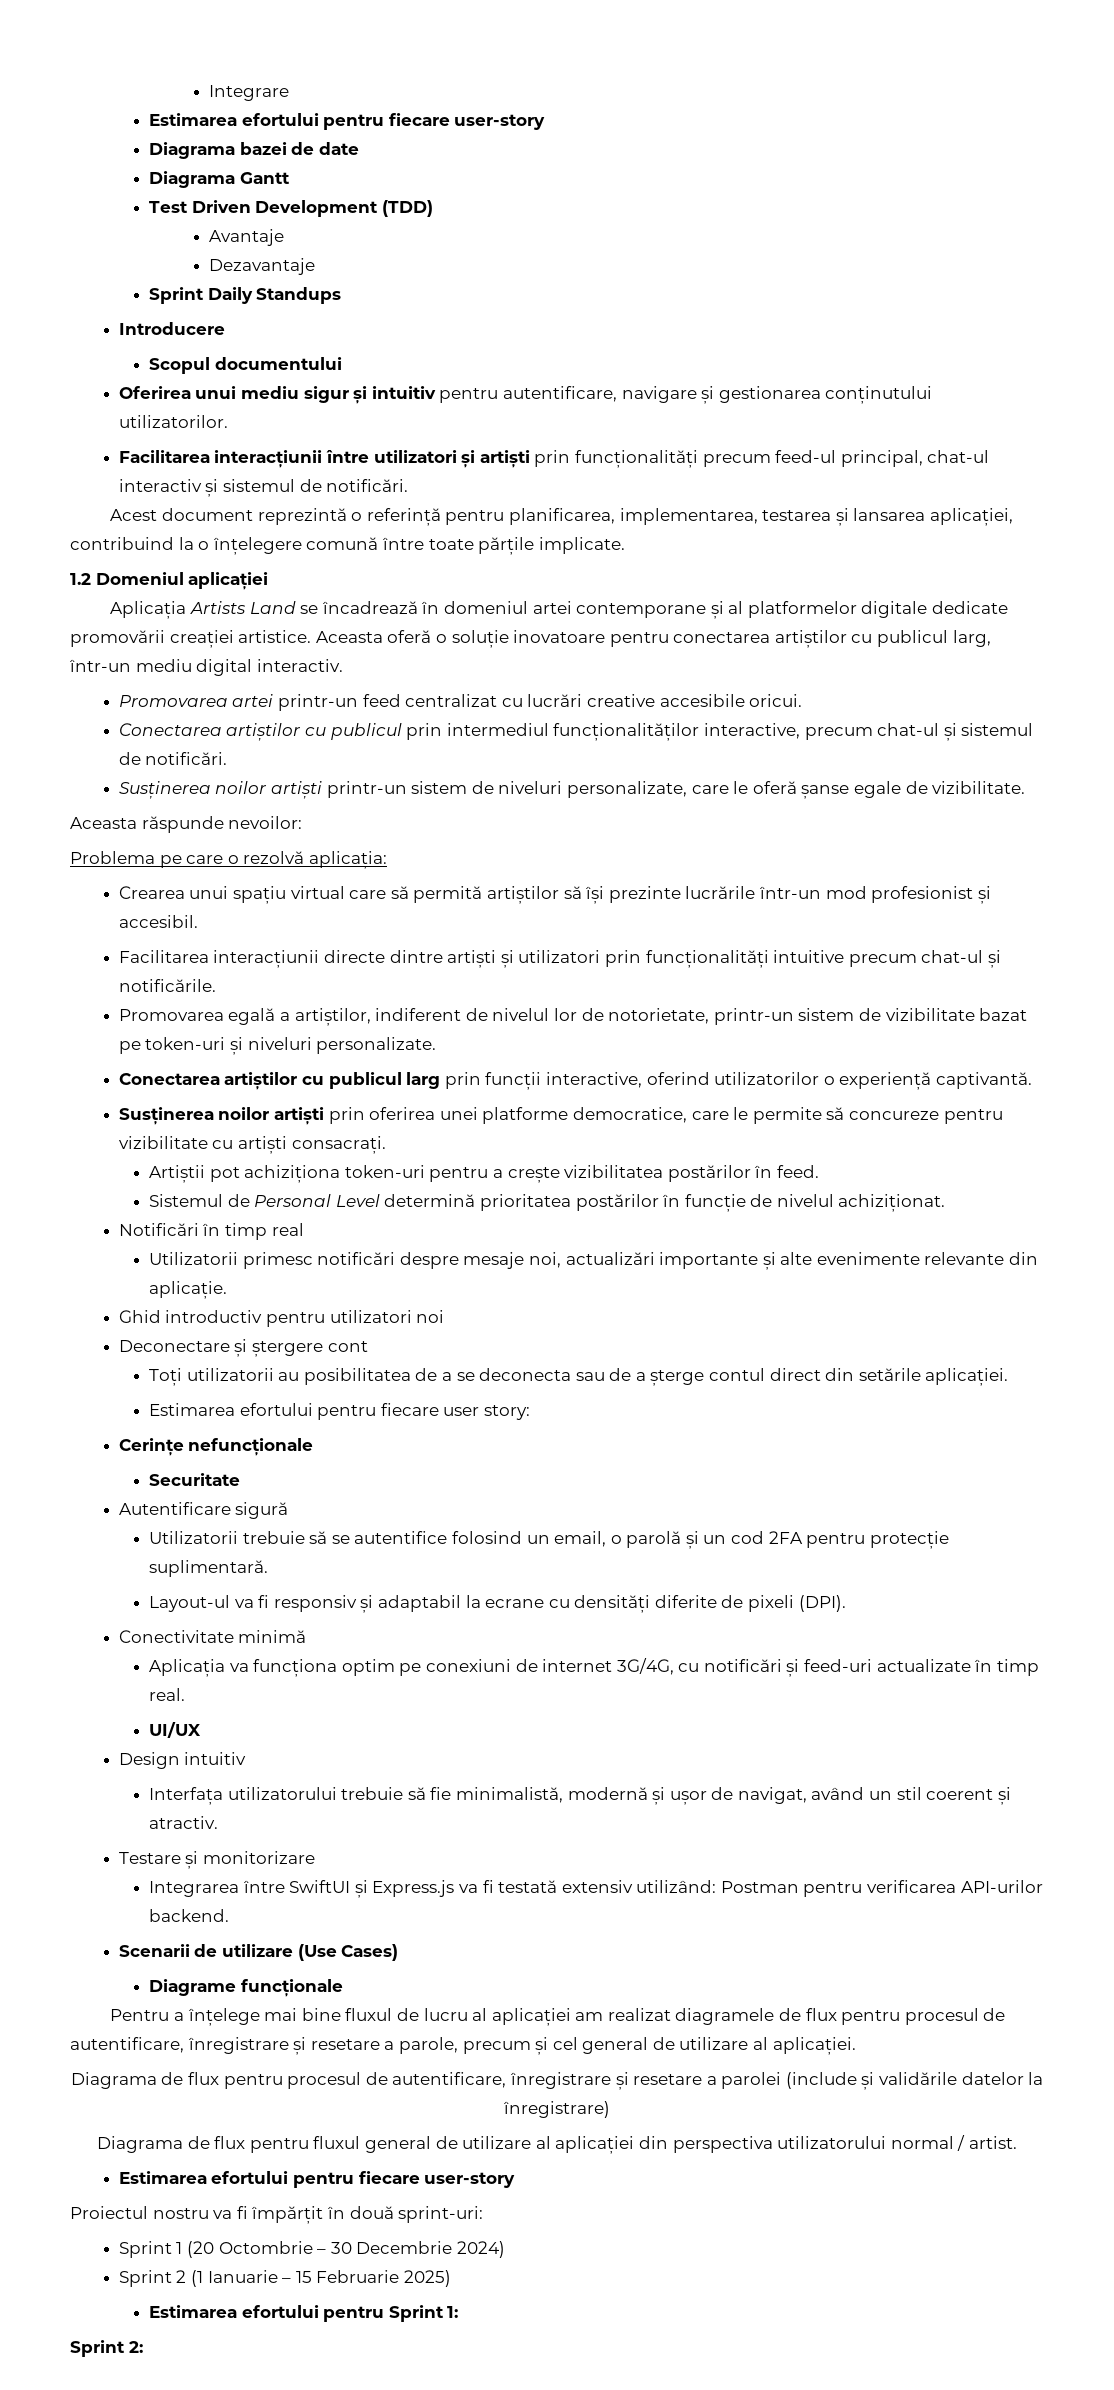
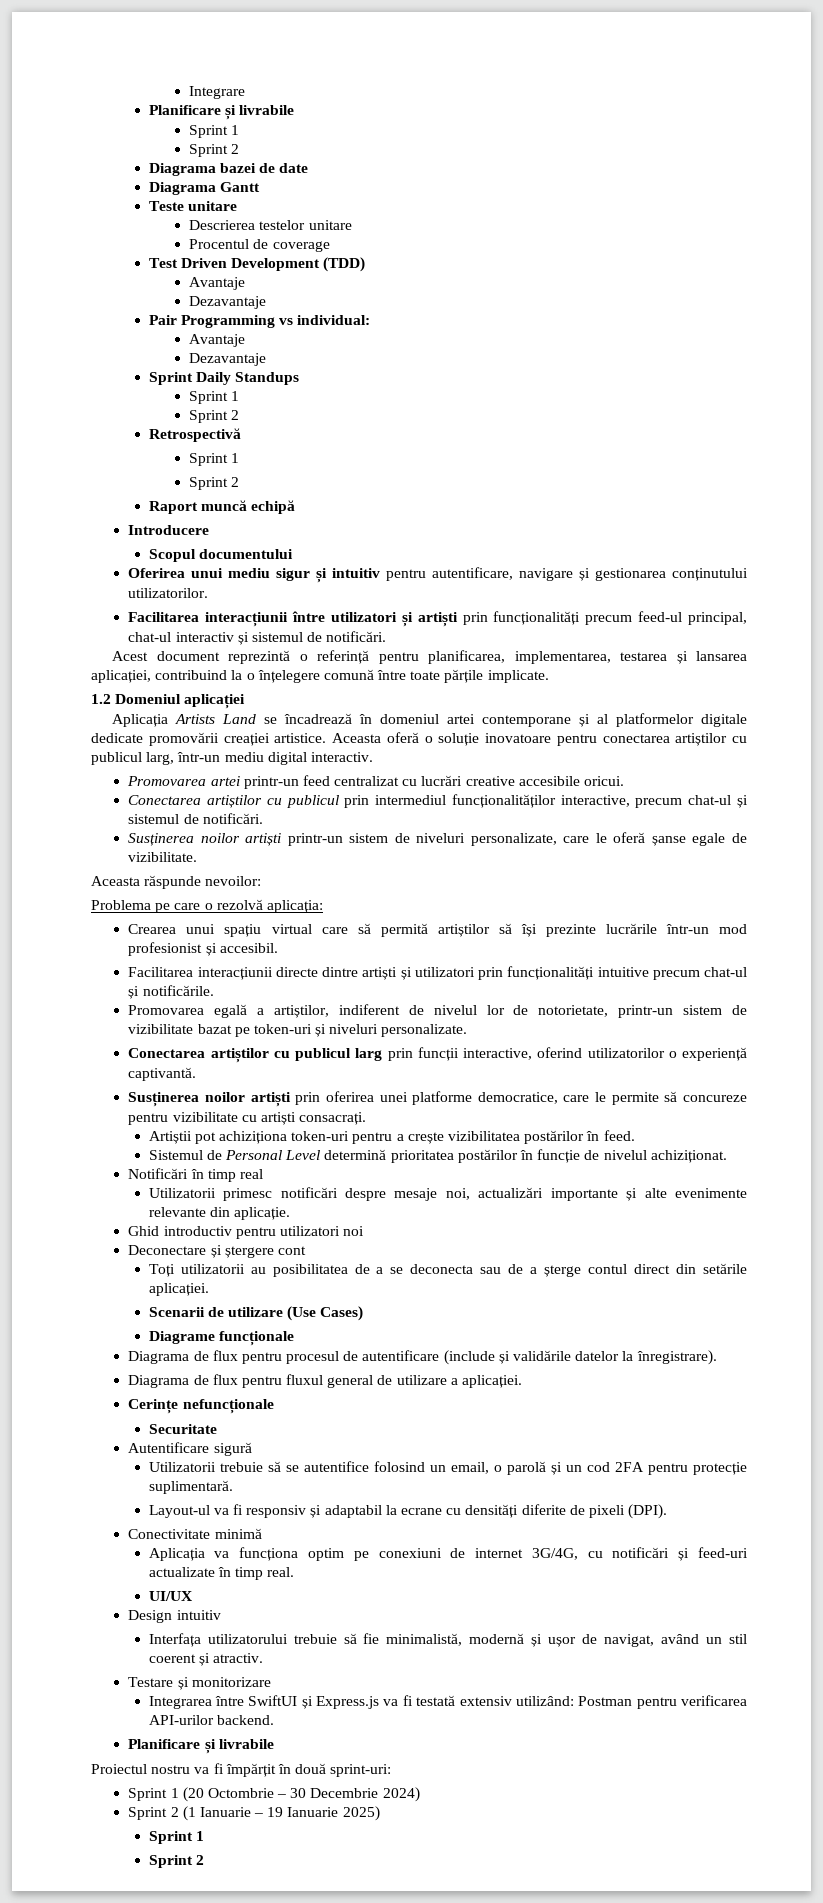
[148,113,546,130] Estimarea efortului pentru fiecare user-story -> [148,105,295,120] [189,125,240,138] [189,144,240,157] Planificare și livrabile // Sprint 1 // Sprint 2
(290, 178) none -> [148,201,237,211] [189,220,352,230] [189,239,330,252] // Teste unitare // Descrierea testelor unitare // Procentul de coverage
[148,287,342,304] Sprint Daily Standups -> [148,315,371,328] [189,334,246,347] [189,353,267,366] [148,372,300,385] [189,391,240,404] [189,410,240,423] [148,428,241,442] [189,453,240,466] [189,477,240,490] [148,500,296,514] Pair Programming vs individual: // Avantaje // Dezavantaje // Sprint Daily Standups // Sprint 1 // Sprint 2 // Retrospectivă // Sprint 1 // Sprint 2 // Raport muncă echipă
[148,1403,530,1420] Estimarea efortului pentru fiecare user story: -> [148,1306,364,1321] [148,1331,294,1346] [128,1350,717,1365] [128,1374,523,1388] Scenarii de utilizare (Use Cases) // Diagrame funcționale // Diagrama de flux pentru procesul de autentificare (include și validările datelor la înregistrare). // Diagrama de flux pentru fluxul general de utilizare a aplicației.
[118,1944,399,1961] [148,1979,343,1997] [110,2008,1006,2026] [70,2037,856,2055] [70,2072,1044,2090] [503,2101,610,2118] [97,2135,1017,2154] [118,2171,516,2188] Scenarii de utilizare (Use Cases) // Diagrame funcționale // Pentru a înțelege mai bine fluxul de lucru al aplicației am realizat diagramele de flux pentru procesul de autentificare, înregistrare și resetare a parole, precum și cel general de utilizare al aplicației. // Diagrama de flux pentru procesul de autentificare, înregistrare și resetare a parolei (include și validările datelor la înregistrare) // Diagrama de flux pentru fluxul general de utilizare al aplicației din perspectiva utilizatorului normal / artist. // Estimarea efortului pentru fiecare user-story -> [128,1739,274,1754] Planificare și livrabile
[295,2270,400,2283] 15 Februarie -> [267,1807,339,1817] 19 Ianuarie
[148,2305,459,2322] [70,2340,143,2357] Estimarea efortului pentru Sprint 1: // Sprint 2: -> [148,1831,204,1844] [148,1855,204,1868] Sprint 1 // Sprint 2

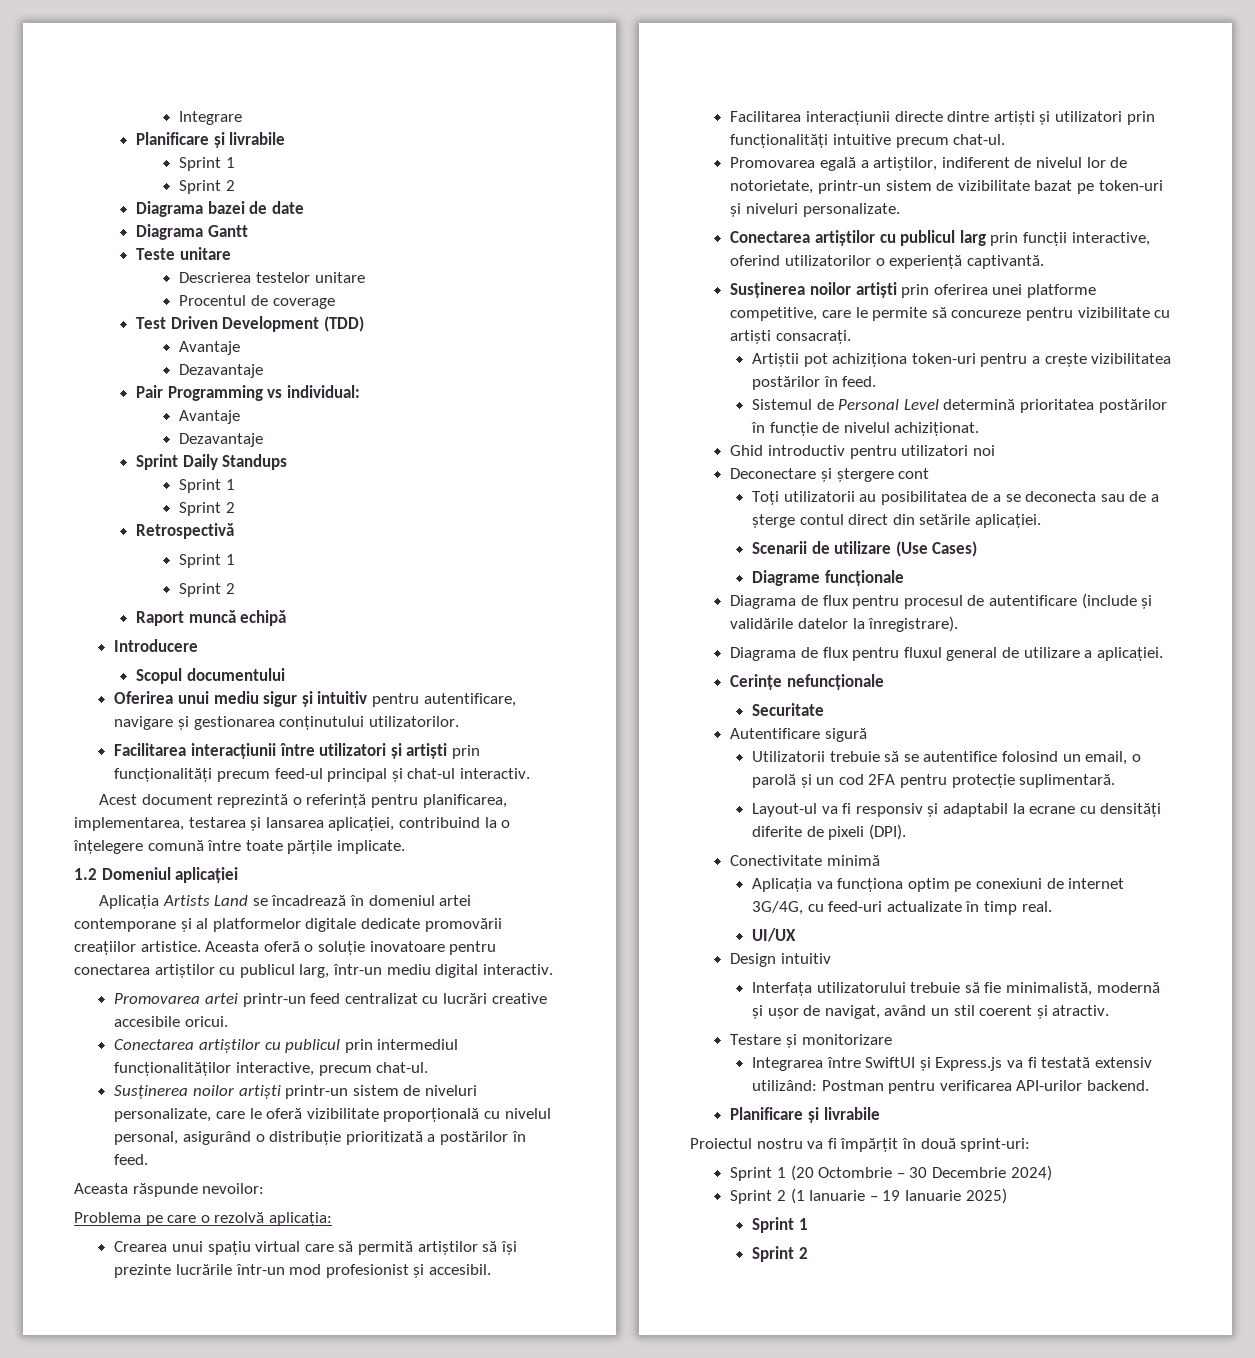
[688,612,747,625] [128,631,387,645] principal, chat-ul interactiv și sistemul de notificări. -> [327,768,530,782] principal și chat-ul interactiv.
[223,733,270,746] creației -> [74,941,136,955] creațiilor
[688,795,749,808] [128,813,263,824] chat-ul și sistemul de notificări. -> [376,1062,429,1073] chat-ul.
[651,833,748,846] [128,852,198,862] șanse egale de vizibilitate. -> [306,1108,551,1122] [114,1131,526,1145] [114,1154,149,1165] vizibilitate proporțională cu nivelul personal, asigurând o distribuție prioritizată a postărilor în feed.
[703,967,747,977] [128,985,214,999] chat-ul și notificările. -> [953,134,1006,145] chat-ul.
[477,1092,558,1104] democratice, -> [730,307,818,321] competitive,
[128,1168,263,1182] [148,1187,748,1201] [148,1207,291,1220] // Notificări în timp real // Utilizatorii primesc notificări despre mesaje noi, actualizări importante și alte evenimente relevante din aplicație. -> (980, 429) none
[612,1547,690,1561] notificări și -> (824, 908) none

